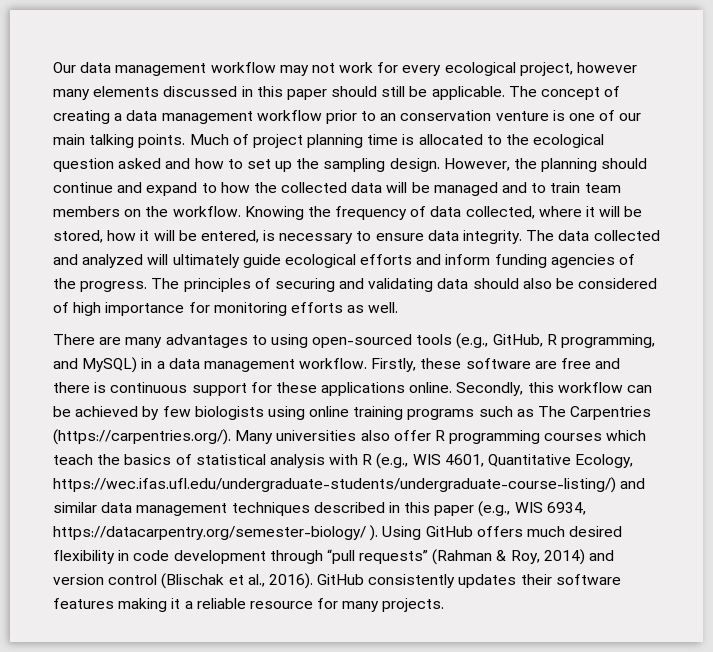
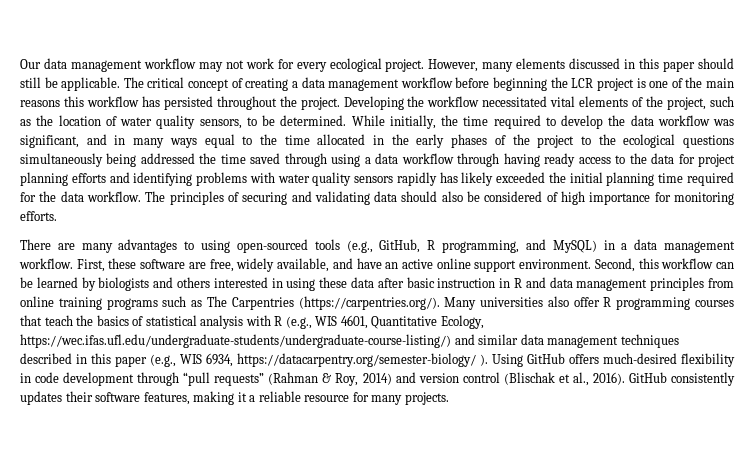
[519,62,638,76] project, however -> [385,59,479,72] project. However,
(537, 91) none -> [147,77,185,88] critical
[325,110,642,124] [53,134,605,148] [53,158,648,172] [53,182,621,196] [53,206,643,220] [53,230,660,244] [53,254,636,268] [53,278,148,292] prior to an conservation venture is one of our main talking points. Much of project planning time is allocated to the ecological question asked and how to set up the sampling design. However, the planning should continue and expand to how the collected data will be managed and to train team members on the workflow. Knowing the frequency of data collected, where it will be stored, how it will be entered, is necessary to ensure data integrity. The data collected and analyzed will ultimately guide ecological efforts and inform funding agencies of the progress. -> [455,77,734,91] [20,96,735,110] [20,115,734,129] [20,134,735,148] [20,153,736,167] [20,172,734,186] [20,191,141,202] before beginning the LCR project is one of the main reasons this workflow has persisted throughout the project. Developing the workflow necessitated vital elements of the project, such as the location of water quality sensors, to be determined. While initially, the time required to develop the data workflow was significant, and in many ways equal to the time allocated in the early phases of the project to the ecological questions simultaneously being addressed the time saved through using a data workflow through having ready access to the data for project planning efforts and identifying problems with water quality sensors rapidly has likely exceeded the initial planning time required for the data workflow.
[290,302,399,313] efforts as well. -> [20,211,57,221] efforts.
[371,358,417,372] Firstly, -> [76,259,105,272] First,
[561,358,621,369] [53,382,653,396] [53,406,305,420] free and there is continuous support for these applications online. Secondly, this workflow can be achieved by few biologists using -> [209,258,734,272] [20,277,734,291] free, widely available, and have an active online support environment. Second, this workflow can be learned by biologists and others interested in using these data after basic instruction in R and data management principles from
[606,430,647,441] which -> [20,315,42,326] that
[526,526,623,537] much desired -> [603,353,677,364] much-desired
[53,598,114,609] features -> [143,392,190,405] features,

